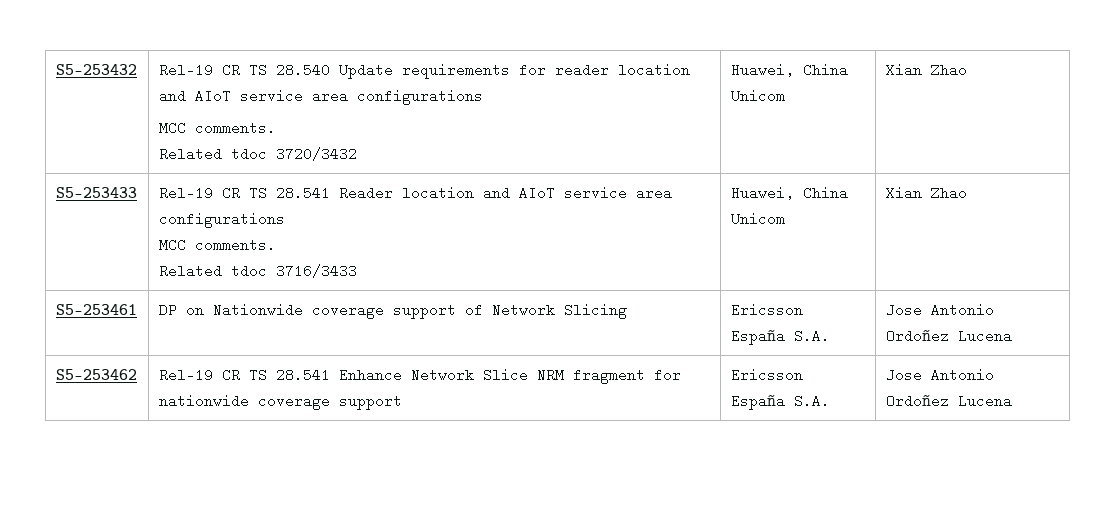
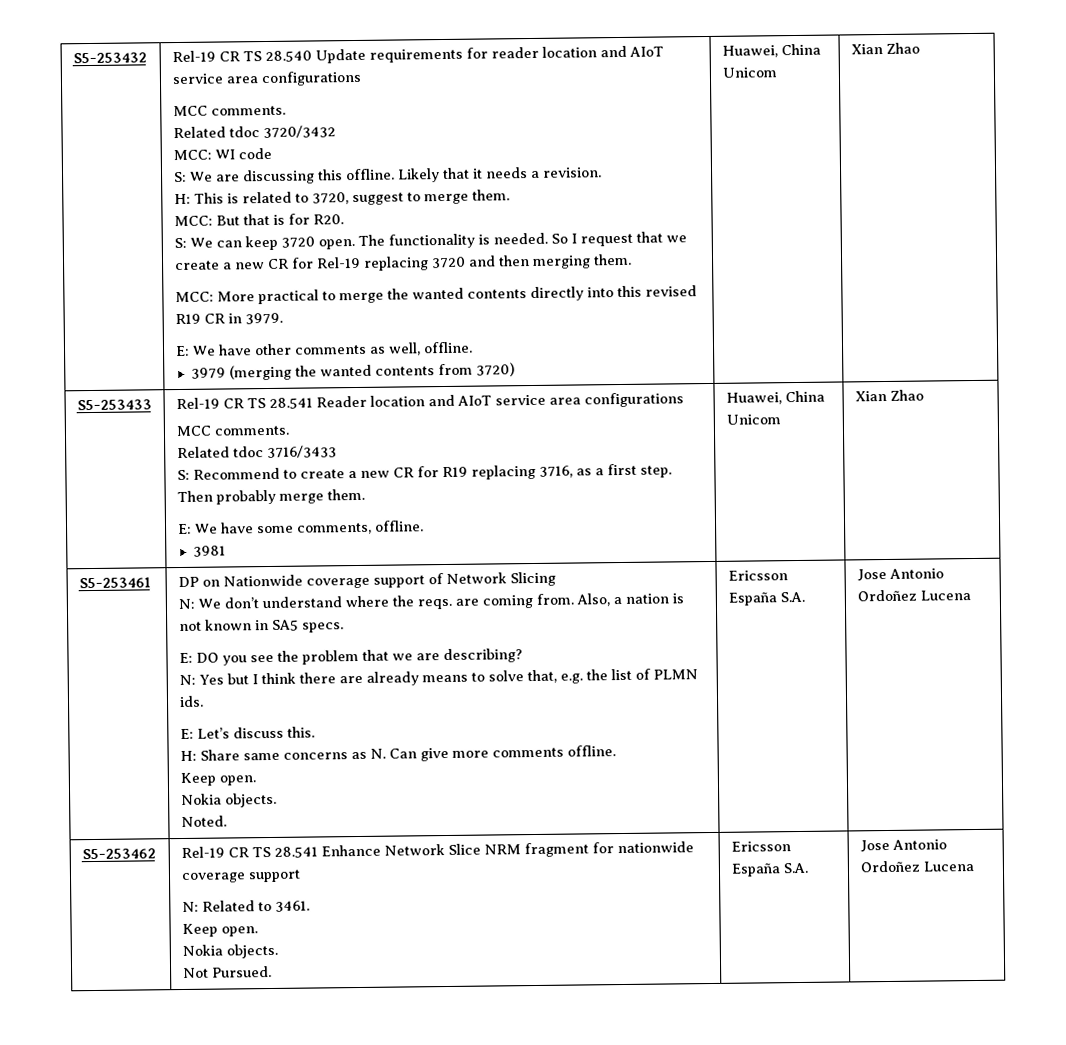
(357, 154) none -> [172,147,272,161] [173,167,602,185] [173,189,510,206] [173,213,344,227] [173,231,687,251] [174,253,632,271] [174,285,697,305] [174,312,283,325] [174,341,473,357] [191,362,516,381] // MCC: WI code // S: We are discussing this offline. Likely that it needs a revision. // H: This is related to 3720, suggest to merge them. // MCC: But that is for R20. // S: We can keep 3720 open. The functionality is needed. So I request that we create a new CR for Rel-19 replacing 3720 and then merging them. // MCC: More practical to merge the wanted contents directly into this revised R19 CR in 3979. // E: We have other comments as well, offline. // 3979 (merging the wanted contents from 3720)
(357, 271) none -> [176,463,672,481] [176,488,365,505] [176,520,424,535] [193,545,227,557] // S: Recommend to create a new CR for R19 replacing 3716, as a first step. Then probably merge them. // E: We have some comments, offline. // 3981
(627, 311) none -> [177,593,684,610] [178,619,344,633] [178,648,523,666] [178,668,699,686] [178,695,204,708] [179,726,315,740] [179,745,616,762] [179,772,256,787] [180,792,277,808] [180,815,227,828] // N: We don’t understand where the reqs. are coming from. Also, a nation is not known in SA5 specs. // E: DO you see the problem that we are describing? // N: Yes but I think there are already means to solve that, e.g. the list of PLMN ids. // E: Let’s discuss this. // H: Share same concerns as N. Can give more comments offline. // Keep open. // Nokia objects. // Noted.
(402, 403) none -> [181,900,310,913] [181,923,258,938] [181,943,278,959] [182,966,272,979] // N: Related to 3461. // Keep open. // Nokia objects. // Not Pursued.

